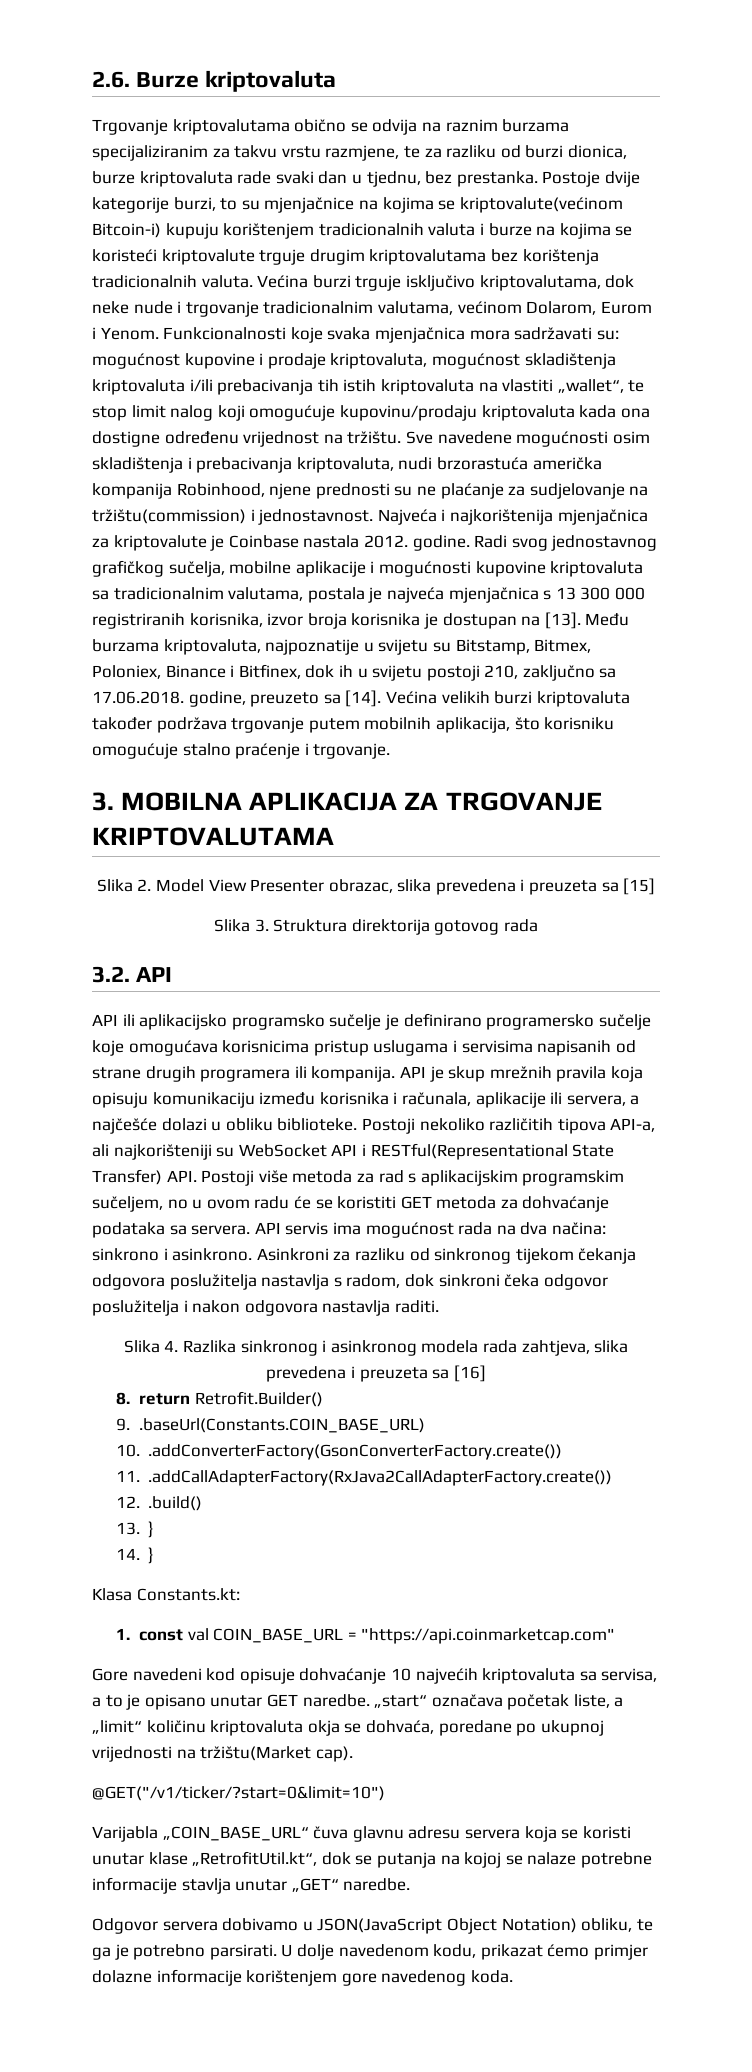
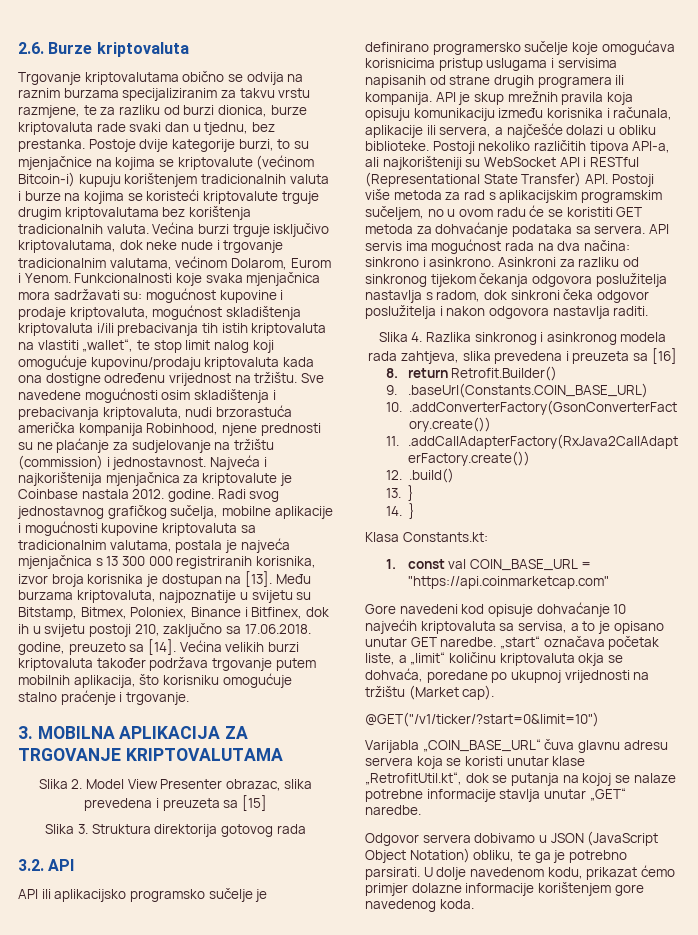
[459,197,623,213] kriptovalute(većinom -> [177,155,315,170] kriptovalute (većinom
[92,509,246,524] tržištu(commission) -> [233,439,274,450] [18,455,103,470] tržištu (commission)
[370,1143,568,1160] RESTful(Representational -> [589,157,639,167] [365,172,480,187] RESTful (Representational
[200,1746,312,1761] tržištu(Market -> [365,685,459,700] tržištu (Market
[317,1918,443,1934] JSON(JavaScript -> [550,831,659,846] JSON (JavaScript

